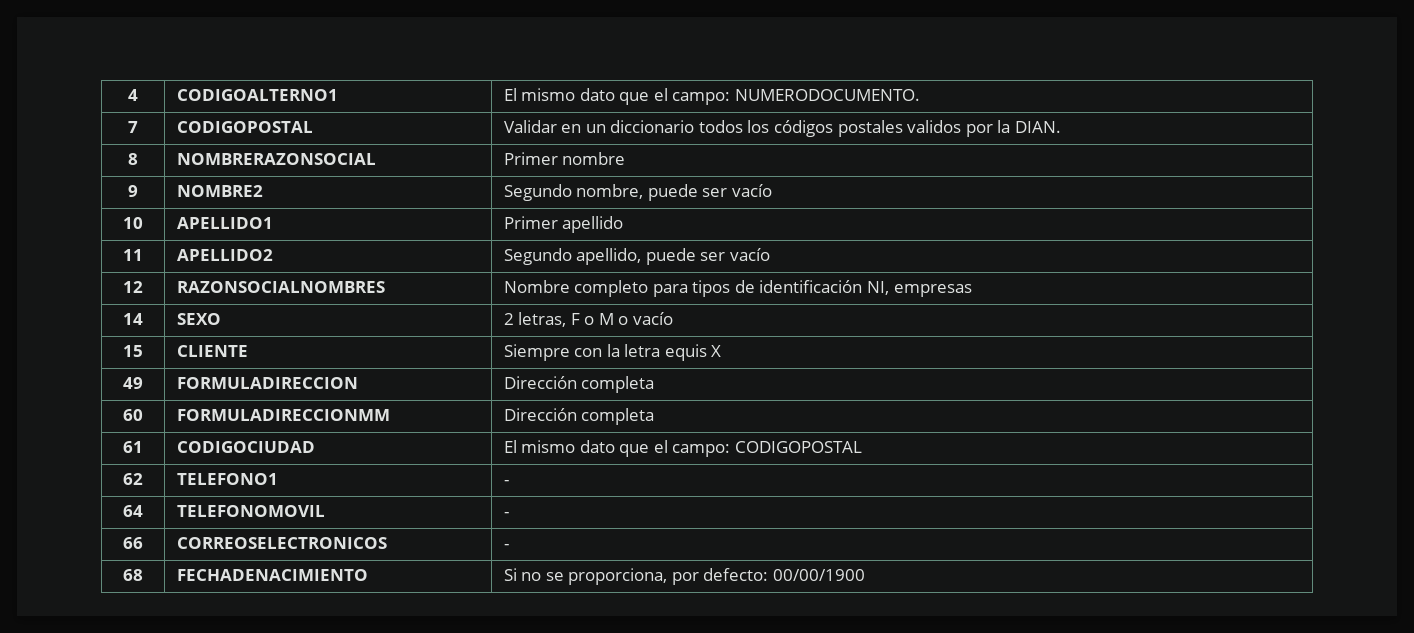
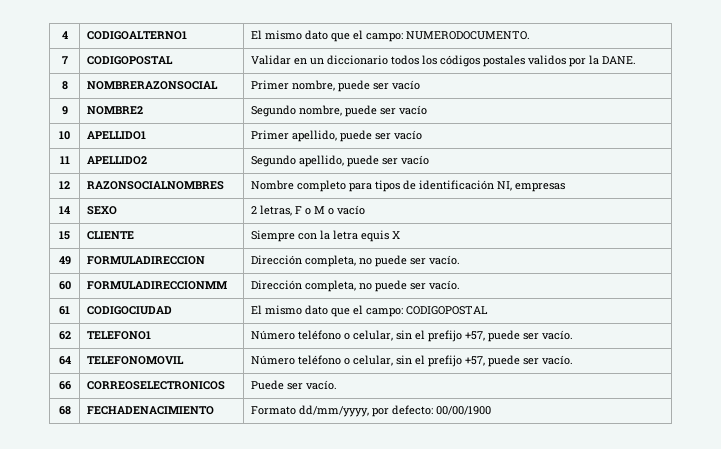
[1015,121,1062,133] DIAN. -> [602,56,637,64] DANE.
[562,152,626,165] nombre -> [292,80,421,92] nombre, puede ser vacío
[562,216,624,233] apellido -> [292,130,423,142] apellido, puede ser vacío
[581,376,655,393] [123,409,143,421] [176,409,390,421] [503,408,655,425] completa // 60 | FORMULADIRECCIONMM | Dirección completa -> [305,255,461,267] [58,281,71,290] [87,281,228,290] [251,280,461,292] completa, no puede ser vacío. // 60 | FORMULADIRECCIONMM | Dirección completa, no puede ser vacío.
[503,480,509,485] [123,505,143,517] [176,505,325,517] [503,512,509,517] - // 64 | TELEFONOMOVIL | - -> [251,330,574,342] [58,356,71,365] [87,356,185,365] [251,355,574,367] Número teléfono o celular, sin el prefijo +57, puede ser vacío. // 64 | TELEFONOMOVIL | Número teléfono o celular, sin el prefijo +57, puede ser vacío.
[503,544,509,549] - -> [251,380,338,390] Puede ser vacío.
[503,568,668,585] Si no se proporciona, -> [251,405,370,417] Formato dd/mm/yyyy,

